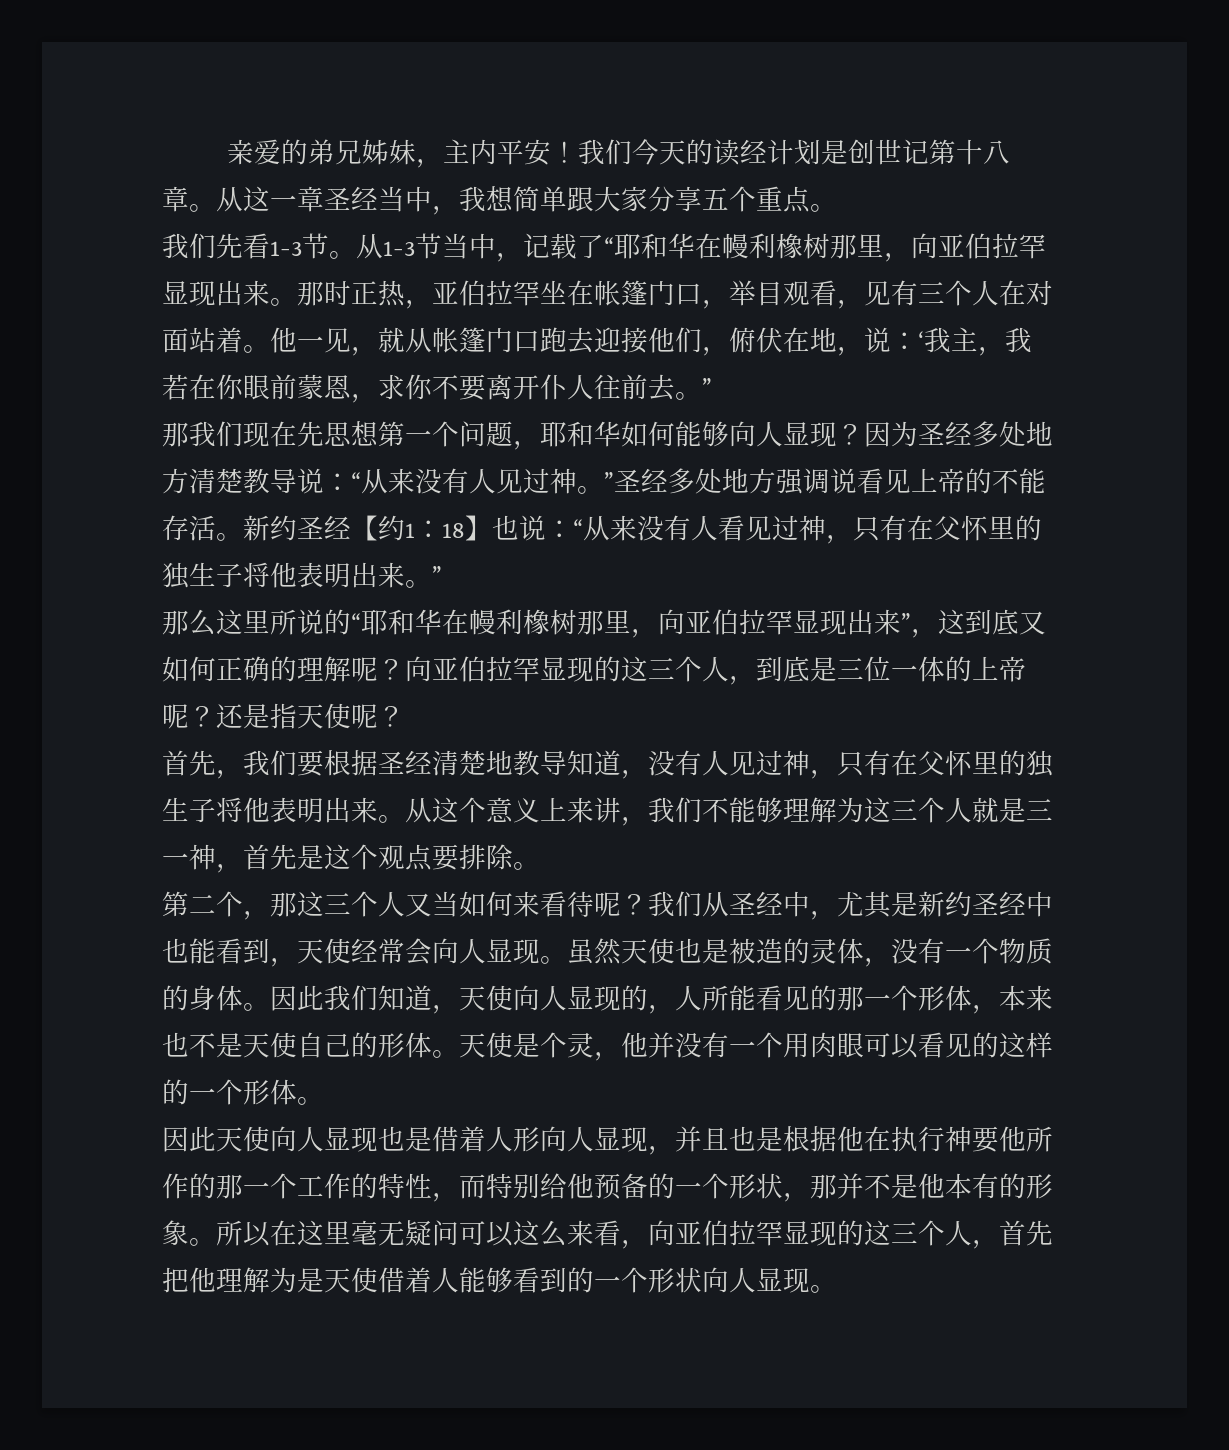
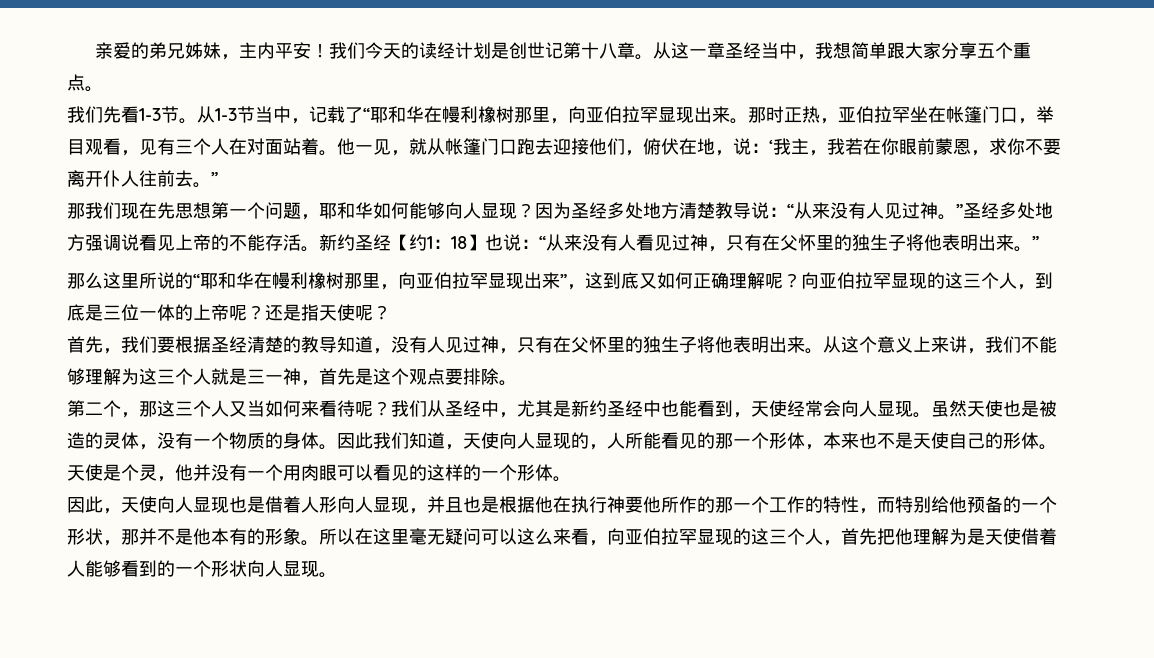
[270,656,297,682] 的 -> (729, 280) none
[486,750,513,775] 地 -> [283,336,301,353] 的
(216, 1139) none -> [103,508,121,514] ，

